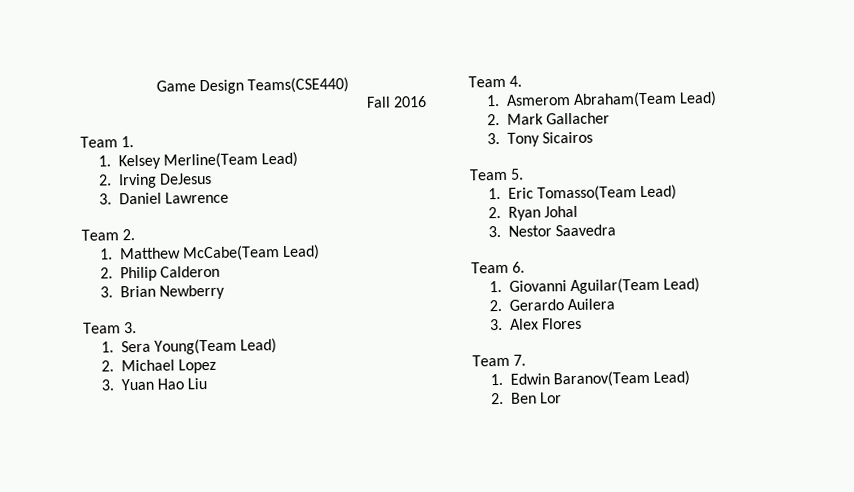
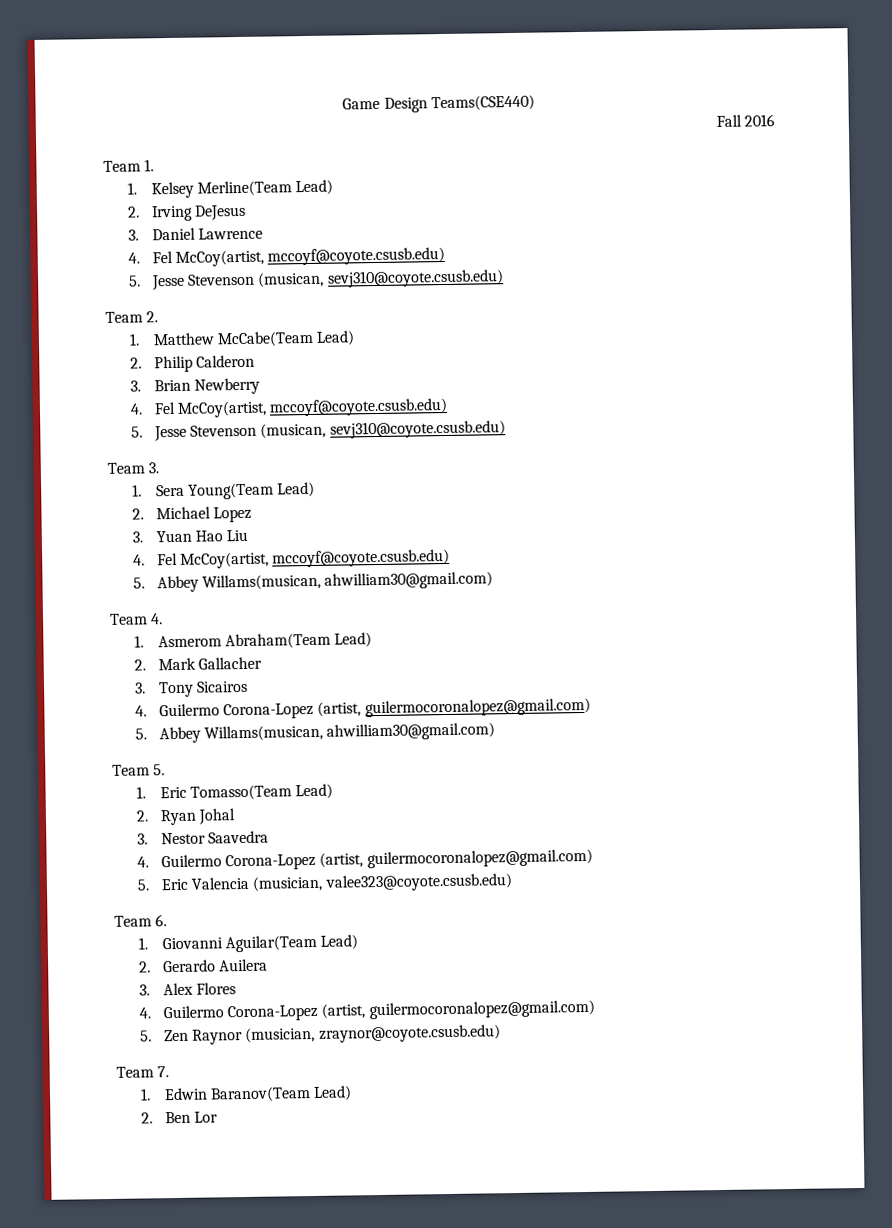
(230, 197) none -> [127,246,446,267] [128,269,504,291] // 4. Fel McCoy(artist, mccoyf@coyote.csusb.edu) // 5. Jesse Stevenson (musican, sevj310@coyote.csusb.edu)
(226, 292) none -> [129,397,449,418] [130,420,506,442] // 4. Fel McCoy(artist, mccoyf@coyote.csusb.edu) // 5. Jesse Stevenson (musican, sevj310@coyote.csusb.edu)
(208, 384) none -> [132,548,451,569] [132,571,494,593] // 4. Fel McCoy(artist, mccoyf@coyote.csusb.edu) // 5. Abbey Willams(musican, ahwilliam30@gmail.com)
(594, 137) none -> [134,697,591,720] [134,722,496,744] // 4. Guilermo Corona-Lopez (artist, guilermocoronalopez@gmail.com) // 5. Abbey Willams(musican, ahwilliam30@gmail.com)
(617, 230) none -> [136,848,593,871] [136,873,513,892] // 4. Guilermo Corona-Lopez (artist, guilermocoronalopez@gmail.com) // 5. Eric Valencia (musician, valee323@coyote.csusb.edu)
(583, 323) none -> [138,999,595,1022] [139,1024,501,1045] // 4. Guilermo Corona-Lopez (artist, guilermocoronalopez@gmail.com) // 5. Zen Raynor (musician, zraynor@coyote.csusb.edu)

